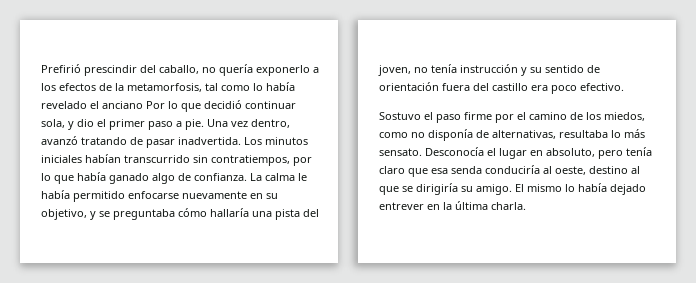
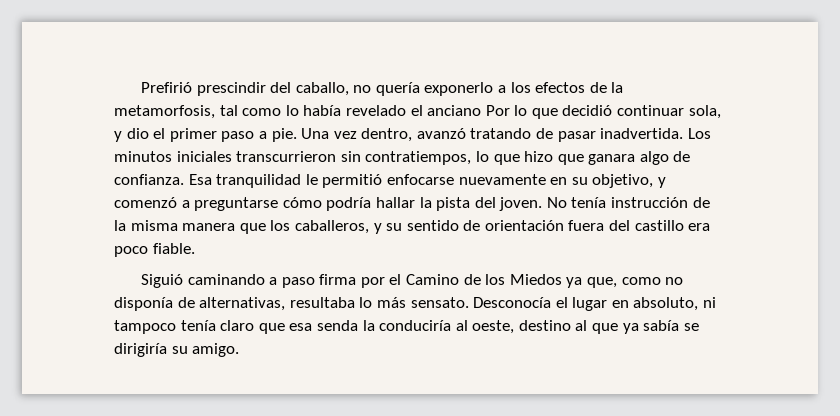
[85,154,190,163] habían transcurrido -> [236,151,337,162] transcurrieron
[293,157,312,166] [41,172,307,184] [41,190,125,202] por lo que había ganado algo de confianza. La calma le había permitido -> [475,151,691,165] [114,174,383,188] lo que hizo que ganara algo de confianza. Esa tranquilidad le permitió
[99,208,319,220] [378,64,518,76] se preguntaba cómo hallaría una pista del joven, no tenía instrucción -> [114,197,710,211] [114,220,369,234] comenzó a preguntarse cómo podría hallar la pista del joven. No tenía instrucción de la misma manera que los caballeros,
[580,83,624,91] [379,112,492,123] efectivo. // Sostuvo el paso firme -> [152,243,195,254] [140,274,357,288] fiable. // Siguió caminando a paso firma
[529,112,567,120] camino -> [406,274,460,285] Camino
[604,112,645,121] miedos, -> [509,274,618,288] Miedos ya que,
[598,150,623,159] pero -> [703,297,717,308] [114,320,176,334] ni tampoco
(482, 170) none -> [362,320,375,331] la
(399, 190) none -> [622,320,680,334] ya sabía
[515,183,646,195] [379,201,526,210] El mismo lo había dejado entrever en la última charla. -> (240, 350) none

